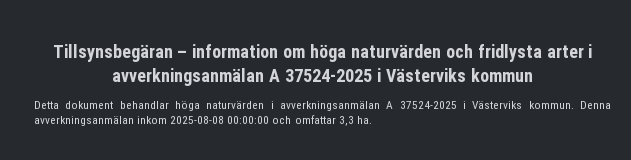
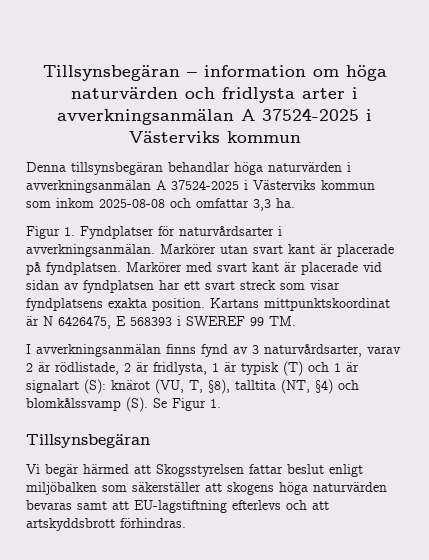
[34,101,114,109] Detta dokument -> [26,162,163,175] Denna tillsynsbegäran
[528,101,611,109] [34,116,134,126] kommun. Denna avverkningsanmälan -> [321,180,375,190] [26,201,51,208] kommun som
[227,116,270,124] 00:00:00 -> (165, 203) none
(372, 120) none -> [26,226,282,239] [26,244,394,257] [26,262,382,275] [26,280,340,293] [26,298,390,311] [26,316,296,329] [26,344,401,357] [26,361,359,376] [26,379,359,394] [26,397,221,412] [26,434,150,448] [26,464,363,477] [26,482,387,495] [26,500,329,513] [26,518,186,531] // Figur 1. Fyndplatser för naturvårdsarter i avverkningsanmälan. Markörer utan svart kant är placerade på fyndplatsen. Markörer med svart kant är placerade vid sidan av fyndplatsen har ett svart streck som visar fyndplatsens exakta position. Kartans mittpunktskoordinat är N 6426475, E 568393 i SWEREF 99 TM. // I avverkningsanmälan finns fynd av 3 naturvårdsarter, varav 2 är rödlistade, 2 är fridlysta, 1 är typisk (T) och 1 är signalart (S): knärot (VU, T, §8), talltita (NT, §4) och blomkålssvamp (S). Se Figur 1. // Tillsynsbegäran // Vi begär härmed att Skogsstyrelsen fattar beslut enligt miljöbalken som säkerställer att skogens höga naturvärden bevaras samt att EU-lagstiftning efterlevs och att artskyddsbrott förhindras.

